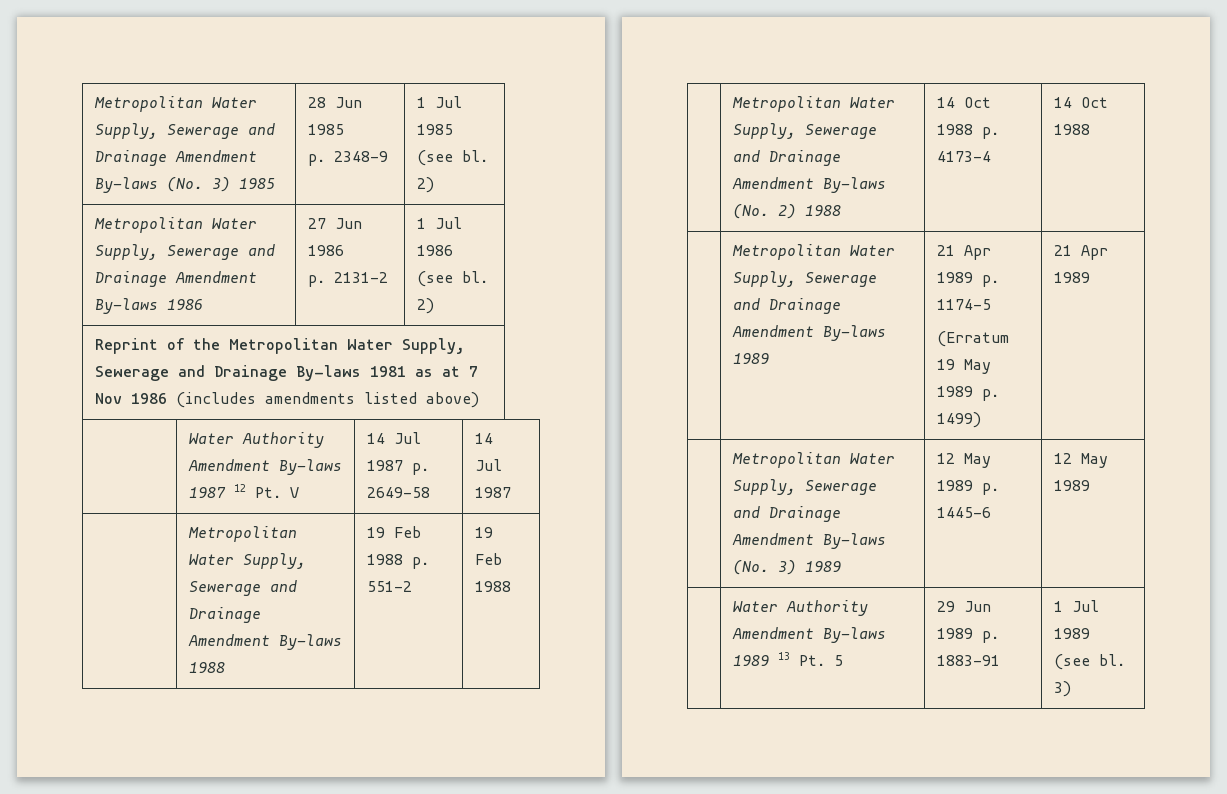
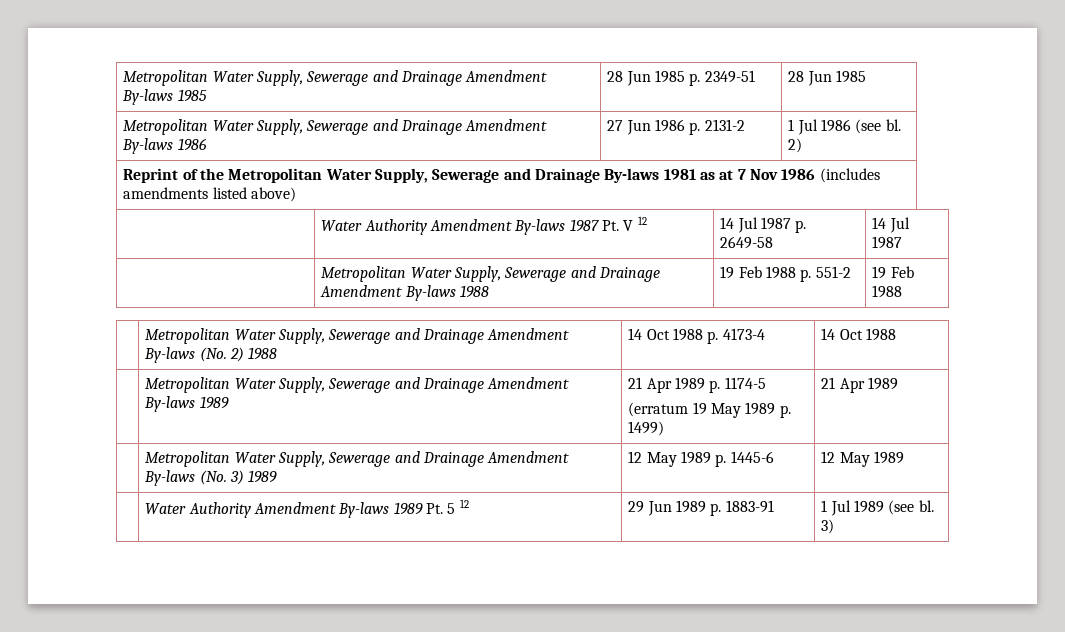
[93,96,257,112] [94,123,275,139] [94,150,257,166] [94,177,230,193] Metropolitan Water Supply, Sewerage and Drainage Amendment By-laws (No. 3) -> [123,70,548,86] [122,89,174,105] Metropolitan Water Supply, Sewerage and Drainage Amendment By-laws
[307,151,388,166] [416,96,462,108] [416,124,453,135] [416,150,488,166] [416,177,434,193] // p. 2348-9 | 1 Jul 1985 (see bl. 2) -> [689,70,755,86] [788,70,867,86] p. 2349-51 | 28 Jun 1985
(344, 250) // -> (686, 125) none
[233,484,246,492] 12 -> (599, 225) none
(299, 492) none -> [637,216,647,225] 12
[936,331,1009,347] (Erratum -> [628,402,689,417] (erratum
[777,652,790,660] 13 -> (423, 508) none
(843, 660) none -> [459,499,469,508] 12

